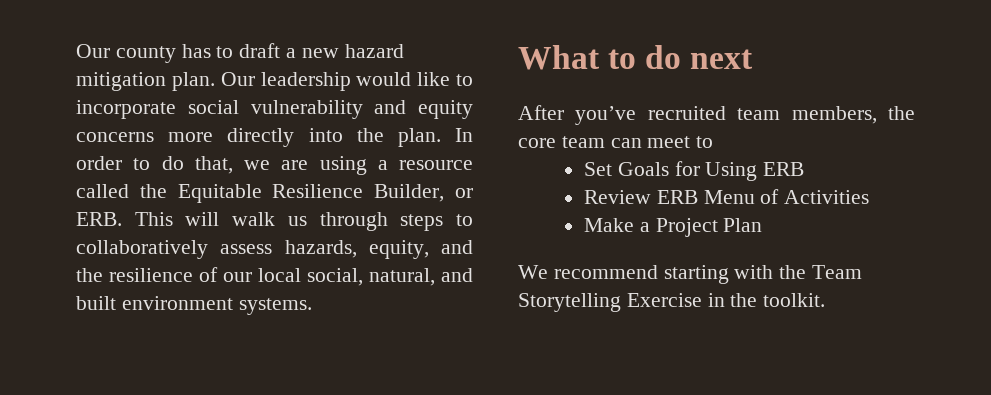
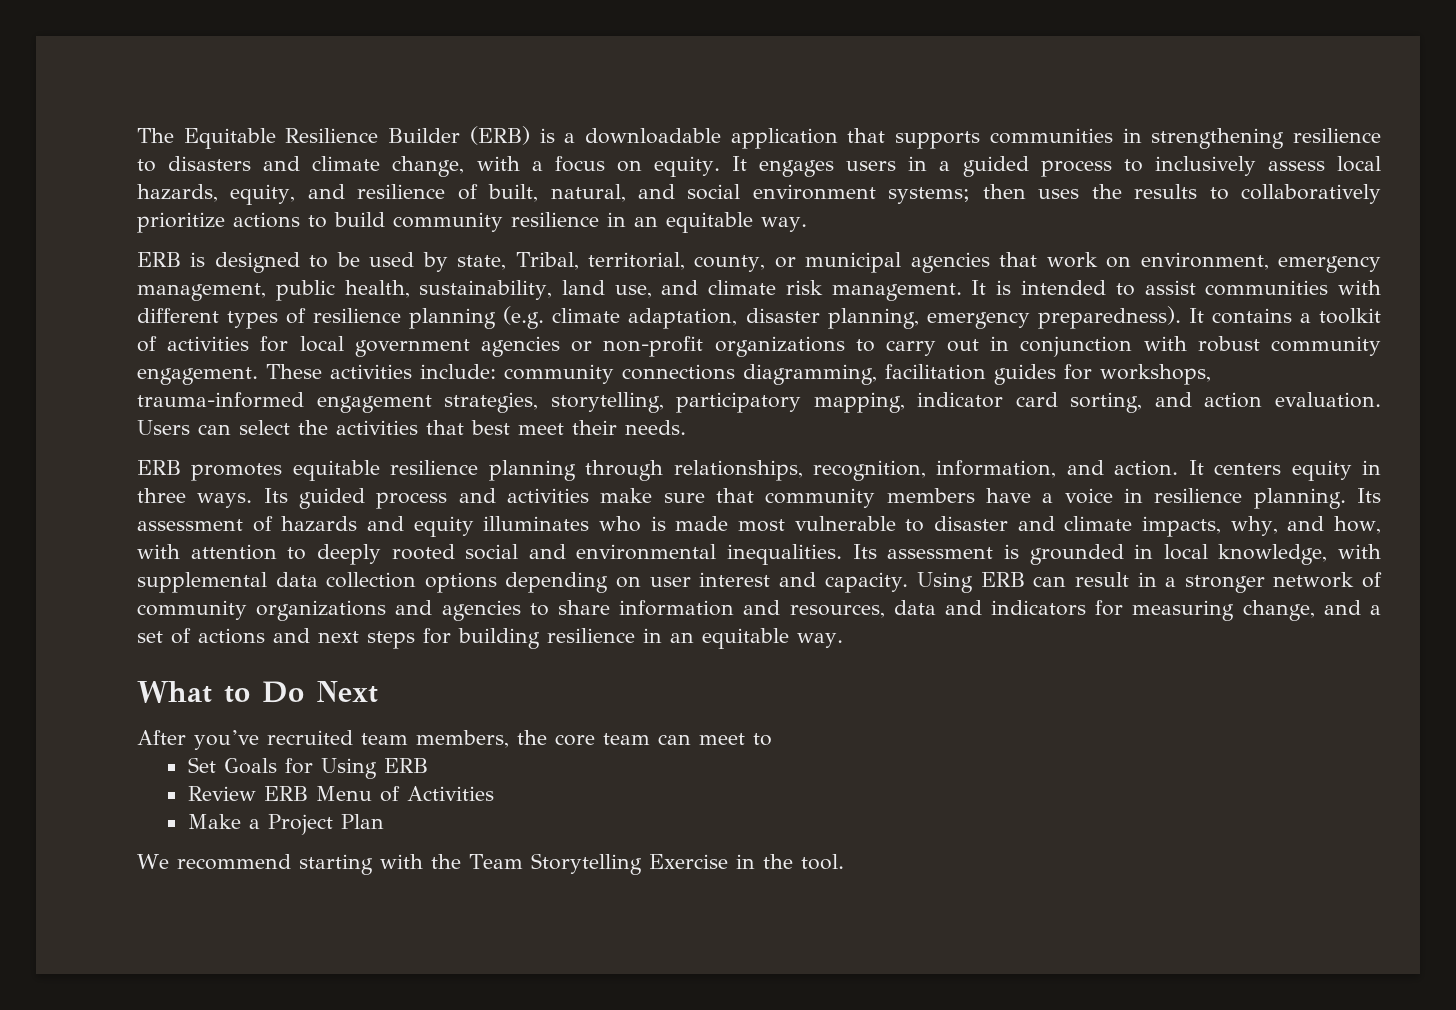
[76,43,404,63] [76,72,473,91] [76,100,473,119] [76,128,474,147] [76,156,473,175] [76,184,473,203] [76,212,474,231] [76,240,273,259] Our county has to draft a new hazard mitigation plan. Our leadership would like to incorporate social vulnerability and equity concerns more directly into the plan. In order to do that, we are using a resource called the Equitable Resilience Builder, or ERB. This will walk us through steps to collaboratively assess -> [137,126,1381,149] [137,156,1381,177] The Equitable Resilience Builder (ERB) is a downloadable application that supports communities in strengthening resilience to disasters and climate change, with a focus on equity. It engages users in a guided process to inclusively assess local
[76,268,103,282] the -> (345, 191) none
[223,268,473,286] [76,296,312,315] our local social, natural, and built environment systems. -> [488,184,1381,204] [137,212,807,233] [137,252,1381,273] [137,280,1381,301] [137,306,1381,329] [137,336,1381,357] [137,364,1211,385] [137,392,1381,413] [137,420,686,435] [137,460,1381,481] [137,488,1381,509] [137,516,1382,537] [137,544,1381,565] [137,572,1382,593] [137,600,1381,621] [137,628,843,649] built, natural, and social environment systems; then uses the results to collaboratively prioritize actions to build community resilience in an equitable way. // ERB is designed to be used by state, Tribal, territorial, county, or municipal agencies that work on environment, emergency management, public health, sustainability, land use, and climate risk management. It is intended to assist communities with different types of resilience planning (e.g. climate adaptation, disaster planning, emergency preparedness). It contains a toolkit of activities for local government agencies or non-profit organizations to carry out in conjunction with robust community engagement. These activities include: community connections diagramming, facilitation guides for workshops, trauma-informed engagement strategies, storytelling, participatory mapping, indicator card sorting, and action evaluation. Users can select the activities that best meet their needs. // ERB promotes equitable resilience planning through relationships, recognition, information, and action. It centers equity in three ways. Its guided process and activities make sure that community members have a voice in resilience planning. Its assessment of hazards and equity illuminates who is made most vulnerable to disaster and climate impacts, why, and how, with attention to deeply rooted social and environmental inequalities. Its assessment is grounded in local knowledge, with supplemental data collection options depending on user interest and capacity. Using ERB can result in a stronger network of community organizations and agencies to share information and resources, data and indicators for measuring change, and a set of actions and next steps for building resilience in an equitable way.
[645,45,754,69] do next -> [262,681,378,703] Do Next
[763,293,826,307] toolkit. -> [800,854,844,870] tool.

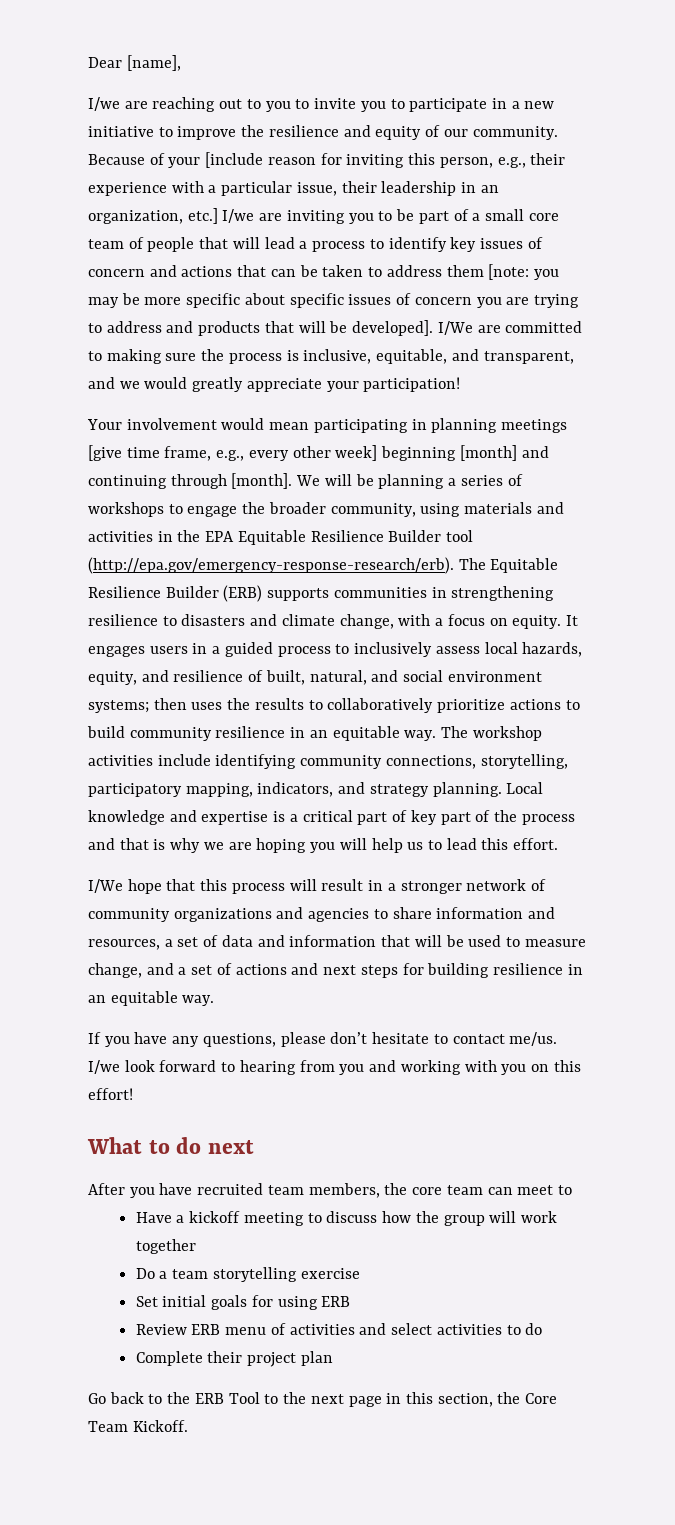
(137, 135) none -> [88,55,181,71] [88,97,555,112] [88,125,558,140] [88,152,566,168] [88,181,499,196] [88,208,559,224] [88,237,543,252] [88,264,559,280] [88,293,579,308] [88,320,583,336] [88,349,574,364] [88,377,461,392] [87,418,568,433] [88,445,549,461] [88,473,523,489] [88,502,564,517] [88,530,474,545] [88,557,454,574] Dear [name], // I/we are reaching out to you to invite you to participate in a new initiative to improve the resilience and equity of our community. Because of your [include reason for inviting this person, e.g., their experience with a particular issue, their leadership in an organization, etc.] I/we are inviting you to be part of a small core team of people that will lead a process to identify key issues of concern and actions that can be taken to address them [note: you may be more specific about specific issues of concern you are trying to address and products that will be developed]. I/We are committed to making sure the process is inclusive, equitable, and transparent, and we would greatly appreciate your participation! // Your involvement would mean participating in planning meetings [give time frame, e.g., every other week] beginning [month] and continuing through [month]. We will be planning a series of workshops to engage the broader community, using materials and activities in the EPA Equitable Resilience Builder tool (http://epa.gov/emergency-response-research/erb).
[539,128,886,149] is a downloadable application that -> (263, 593) none
[137,252,1381,273] [137,280,1381,301] [137,306,1381,329] [137,336,1381,357] [137,364,1211,385] [137,392,1381,413] [137,420,686,435] [137,460,1381,481] [137,488,1381,509] [137,516,1382,537] [137,544,1381,565] [137,572,1067,593] // ERB is designed to be used by state, Tribal, territorial, county, or municipal agencies that work on environment, emergency management, public health, sustainability, land use, and climate risk management. It is intended to assist communities with different types of resilience planning (e.g. climate adaptation, disaster planning, emergency preparedness). It contains a toolkit of activities for local government agencies or non-profit organizations to carry out in conjunction with robust community engagement. These activities include: community connections diagramming, facilitation guides for workshops, trauma-informed engagement strategies, storytelling, participatory mapping, indicator card sorting, and action evaluation. Users can select the activities that best meet their needs. // ERB promotes equitable resilience planning through relationships, recognition, information, and action. It centers equity in three ways. Its guided process and activities make sure that community members have a voice in resilience planning. Its assessment of hazards and equity illuminates who is made most vulnerable to disaster and climate impacts, why, and how, with attention to deeply rooted social and environmental inequalities. Its assessment is grounded in local knowledge, with supplemental data collection options depending on user interest and capacity. Using ERB can -> [441,726,542,741] [88,754,568,769] [88,782,544,797] [88,810,575,825] [88,838,559,853] [88,879,317,894] The workshop activities include identifying community connections, storytelling, participatory mapping, indicators, and strategy planning. Local knowledge and expertise is a critical part of key part of the process and that is why we are hoping you will help us to lead this effort. // I/We hope that this process will
[893,600,1235,621] data and indicators for measuring -> [164,935,586,947] a set of data and information that will be used to measure
(843, 640) none -> [88,1032,558,1047] [88,1060,581,1075] [88,1088,133,1100] // If you have any questions, please don’t hesitate to contact me/us. I/we look forward to hearing from you and working with you on this effort!
[262,681,378,703] Do Next -> [176,1137,254,1154] do next
[194,730,259,750] you’ve -> [129,1183,193,1198] you have
[187,757,428,779] [187,786,494,802] [187,814,384,835] [137,853,844,875] Set Goals for Using ERB // Review ERB Menu of Activities // Make a Project Plan // We recommend starting with the Team Storytelling Exercise in the tool. -> [135,1211,558,1226] [135,1239,196,1254] [135,1267,360,1282] [135,1295,351,1310] [135,1323,543,1335] [135,1351,333,1367] [88,1392,558,1407] [88,1420,188,1432] Have a kickoff meeting to discuss how the group will work together // Do a team storytelling exercise // Set initial goals for using ERB // Review ERB menu of activities and select activities to do // Complete their project plan // Go back to the ERB Tool to the next page in this section, the Core Team Kickoff.

